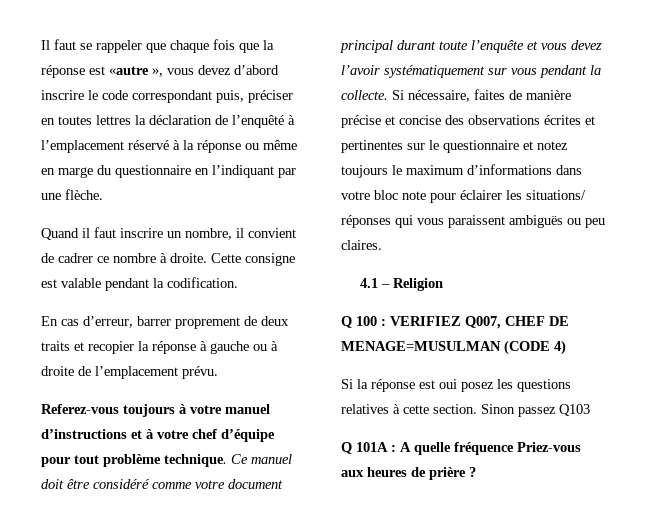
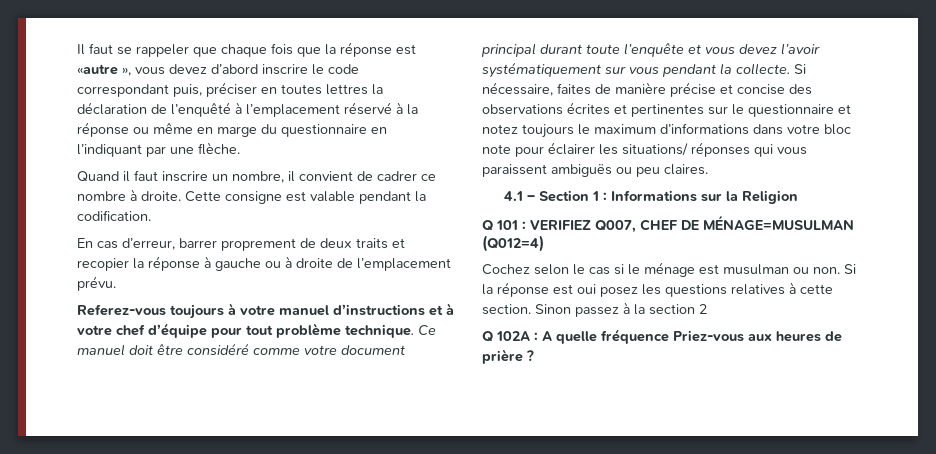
(391, 286) none -> [539,190,739,202] Section 1 : Informations sur la
[356,316,377,326] 100 -> [496,220,518,230] 101
[341,340,566,355] MENAGE=MUSULMAN (CODE 4) // -> [703,215,854,230] [482,235,544,252] [482,262,840,277] MÉNAGE=MUSULMAN (Q012=4) // Cochez selon le cas si le ménage est musulman ou non.
[559,404,590,416] [341,442,388,454] Q103 // Q 101A -> [623,302,707,315] [482,331,530,342] à la section 2 // Q 102A

